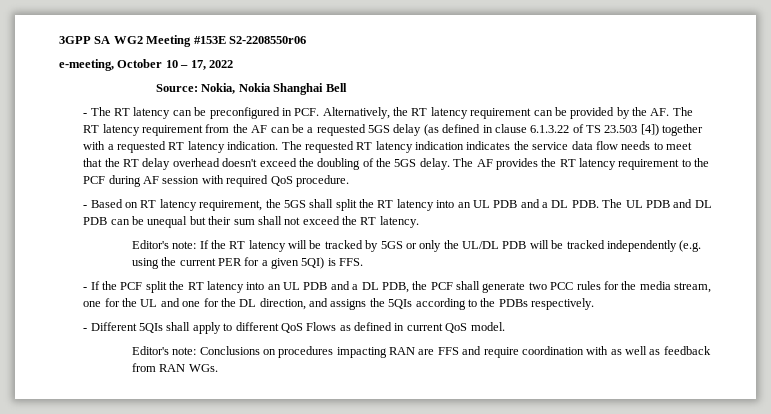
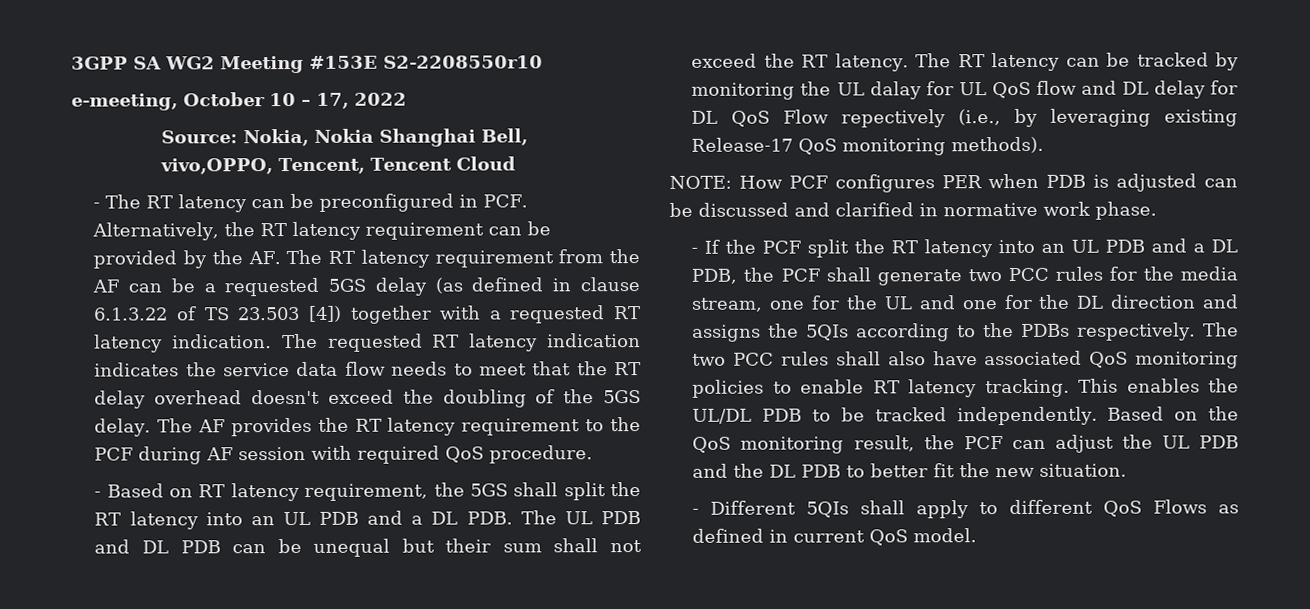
[228,36,306,44] S2-2208550r06 -> [383,55,543,69] S2-2208550r10
[325,83,347,92] Bell -> [480,128,528,146] [159,156,516,175] Bell, vivo,OPPO, Tencent, Tencent Cloud
[131,240,308,252] // Editor's note: If the RT latency will -> [915,52,1100,72] The RT latency can
[380,240,702,252] [131,257,364,269] 5GS or only the UL/DL PDB will be tracked independently (e.g. using the current PER for a given 5QI) is FFS. -> [691,80,1238,100] [691,108,1238,128] [691,136,1045,156] [669,173,1238,193] [669,201,1157,220] monitoring the UL dalay for UL QoS flow and DL delay for DL QoS Flow repectively (i.e., by leveraging existing Release-17 QoS monitoring methods). // NOTE: How PCF configures PER when PDB is adjusted can be discussed and clarified in normative work phase.
[259,298,306,310] direction, -> [1110,294,1197,309] direction
(595, 304) none -> [1203,322,1239,337] [692,350,1239,369] [692,378,1239,398] [692,406,1239,426] [692,434,1239,454] [692,463,1128,478] The two PCC rules shall also have associated QoS monitoring policies to enable RT latency tracking. This enables the UL/DL PDB to be tracked independently. Based on the QoS monitoring result, the PCF can adjust the UL PDB and the DL PDB to better fit the new situation.
[131,346,711,358] [131,363,218,372] // Editor's note: Conclusions on procedures impacting RAN are FFS and require coordination with as well as feedback from RAN WGs. -> (978, 535) none

